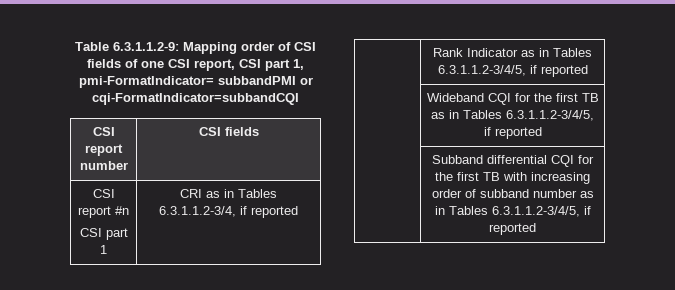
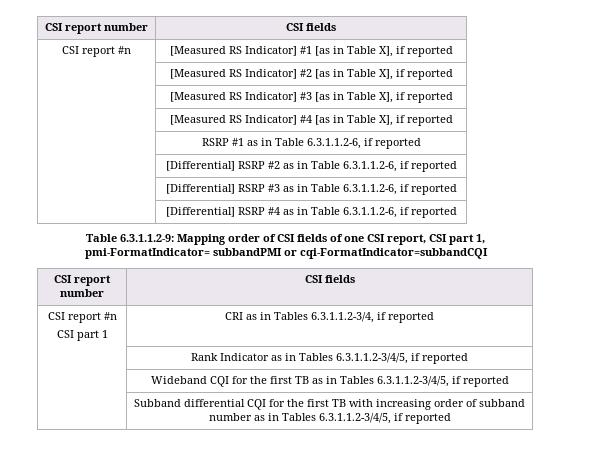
(75, 46) none -> [45,23,148,34] [286,23,336,31] [62,46,131,57] [169,46,453,57] [169,69,453,80] [169,92,453,103] [169,115,453,126] [201,138,421,149] [165,161,457,172] [165,184,457,195] [165,207,457,218] CSI report number | CSI fields // CSI report #n | [Measured RS Indicator] #1 [as in Table X], if reported // | [Measured RS Indicator] #2 [as in Table X], if reported // | [Measured RS Indicator] #3 [as in Table X], if reported // | [Measured RS Indicator] #4 [as in Table X], if reported // | RSRP #1 as in Table 6.3.1.1.2-6, if reported // | [Differential] RSRP #2 as in Table 6.3.1.1.2-6, if reported // | [Differential] RSRP #3 as in Table 6.3.1.1.2-6, if reported // | [Differential] RSRP #4 as in Table 6.3.1.1.2-6, if reported //

